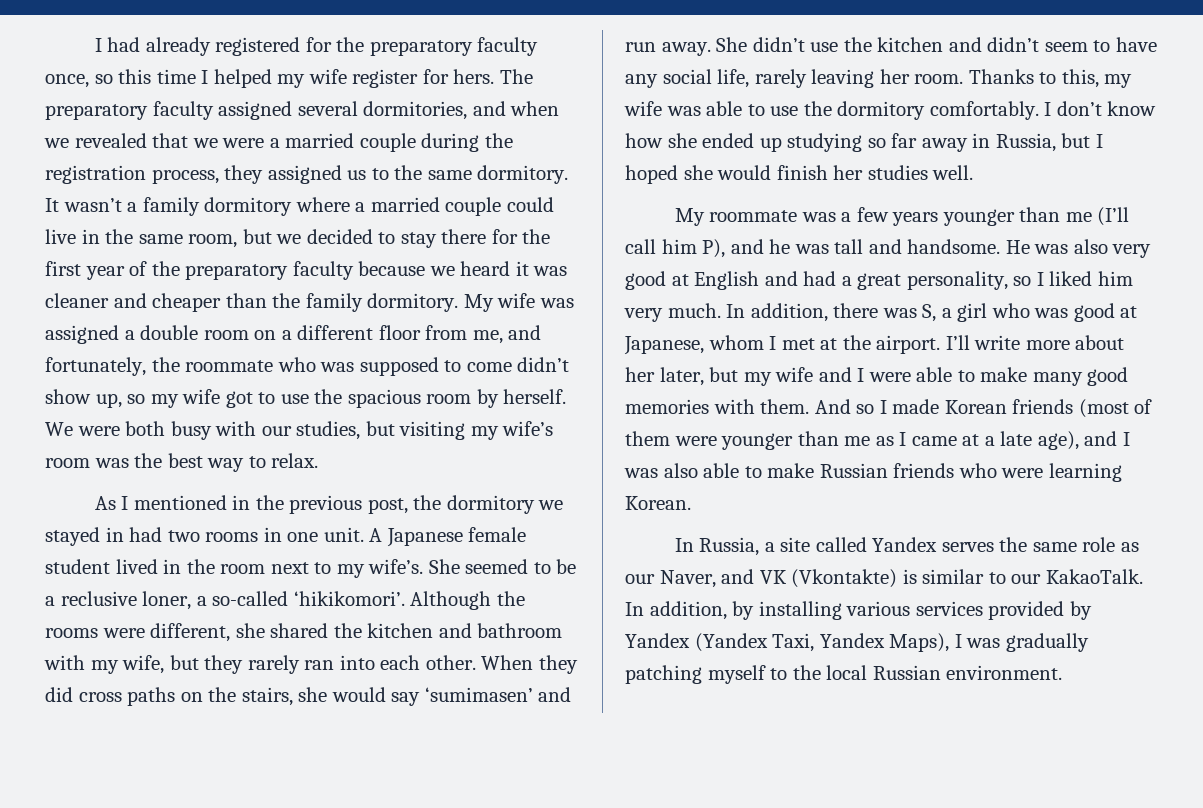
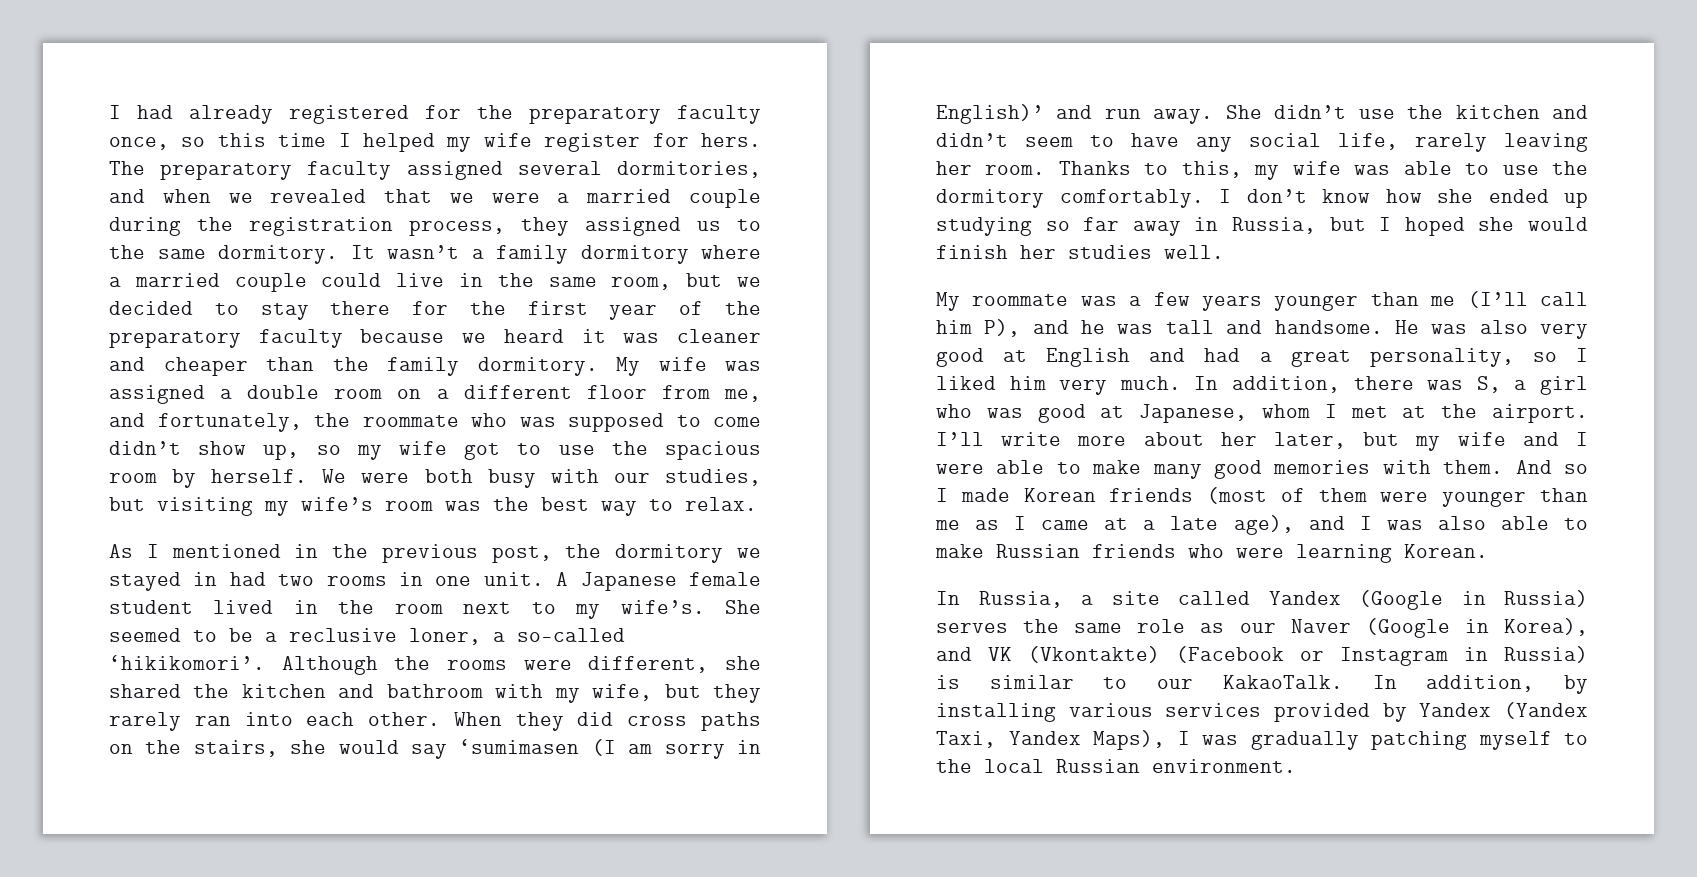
[424,687,533,702] ‘sumimasen’ -> [459,739,761,759] [936,104,1044,124] ‘sumimasen (I am sorry in English)’
(938, 544) none -> [1359,590,1588,610] (Google in Russia)
[659,569,898,588] Naver, and VK (Vkontakte) -> [1290,618,1588,638] [936,646,1588,666] Naver (Google in Korea), and VK (Vkontakte) (Facebook or Instagram in Russia)

